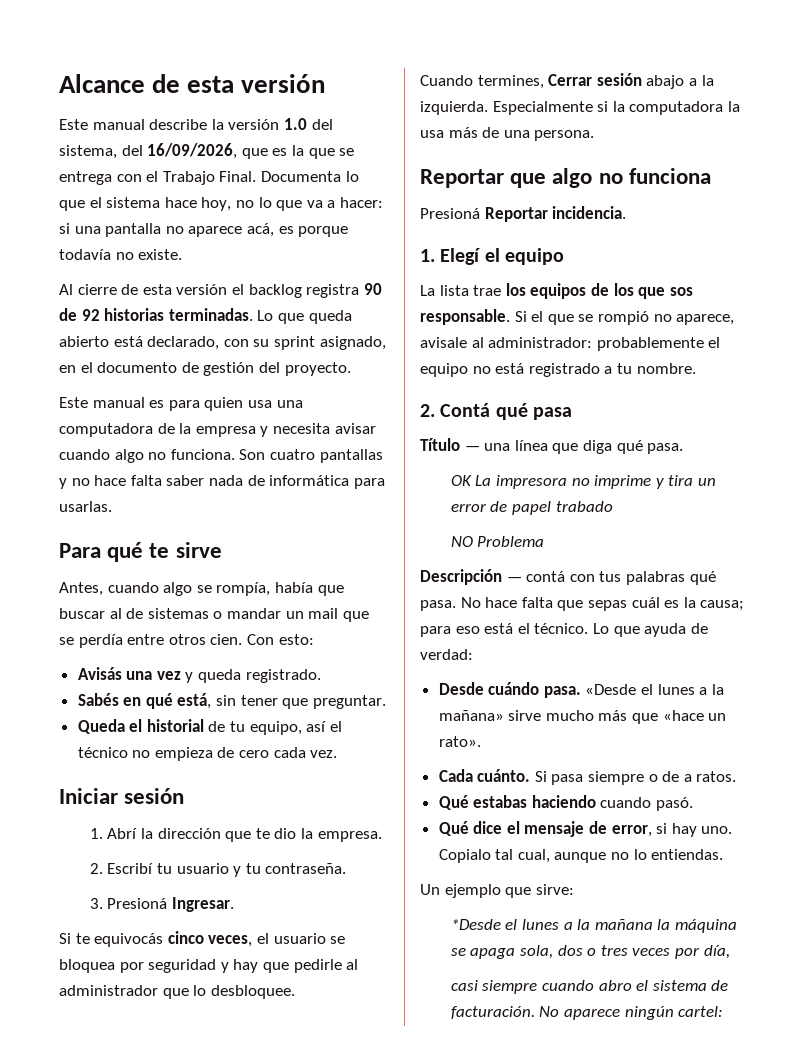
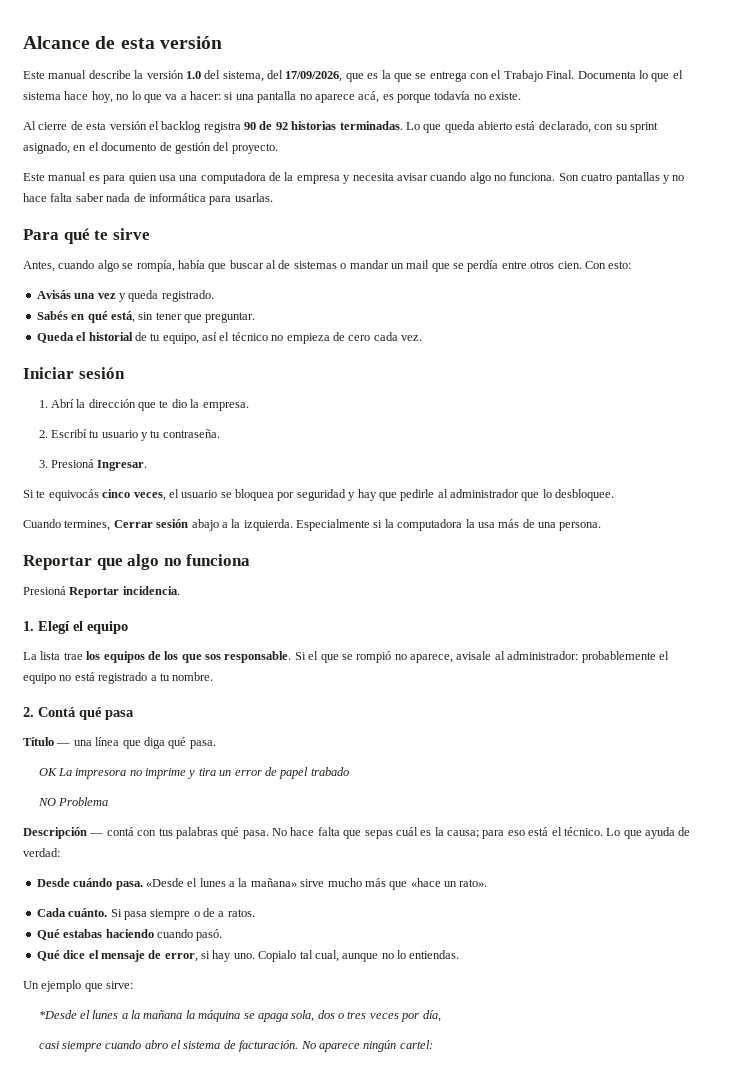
[147,143,238,159] 16/09/2026, -> [285,71,343,82] 17/09/2026,

